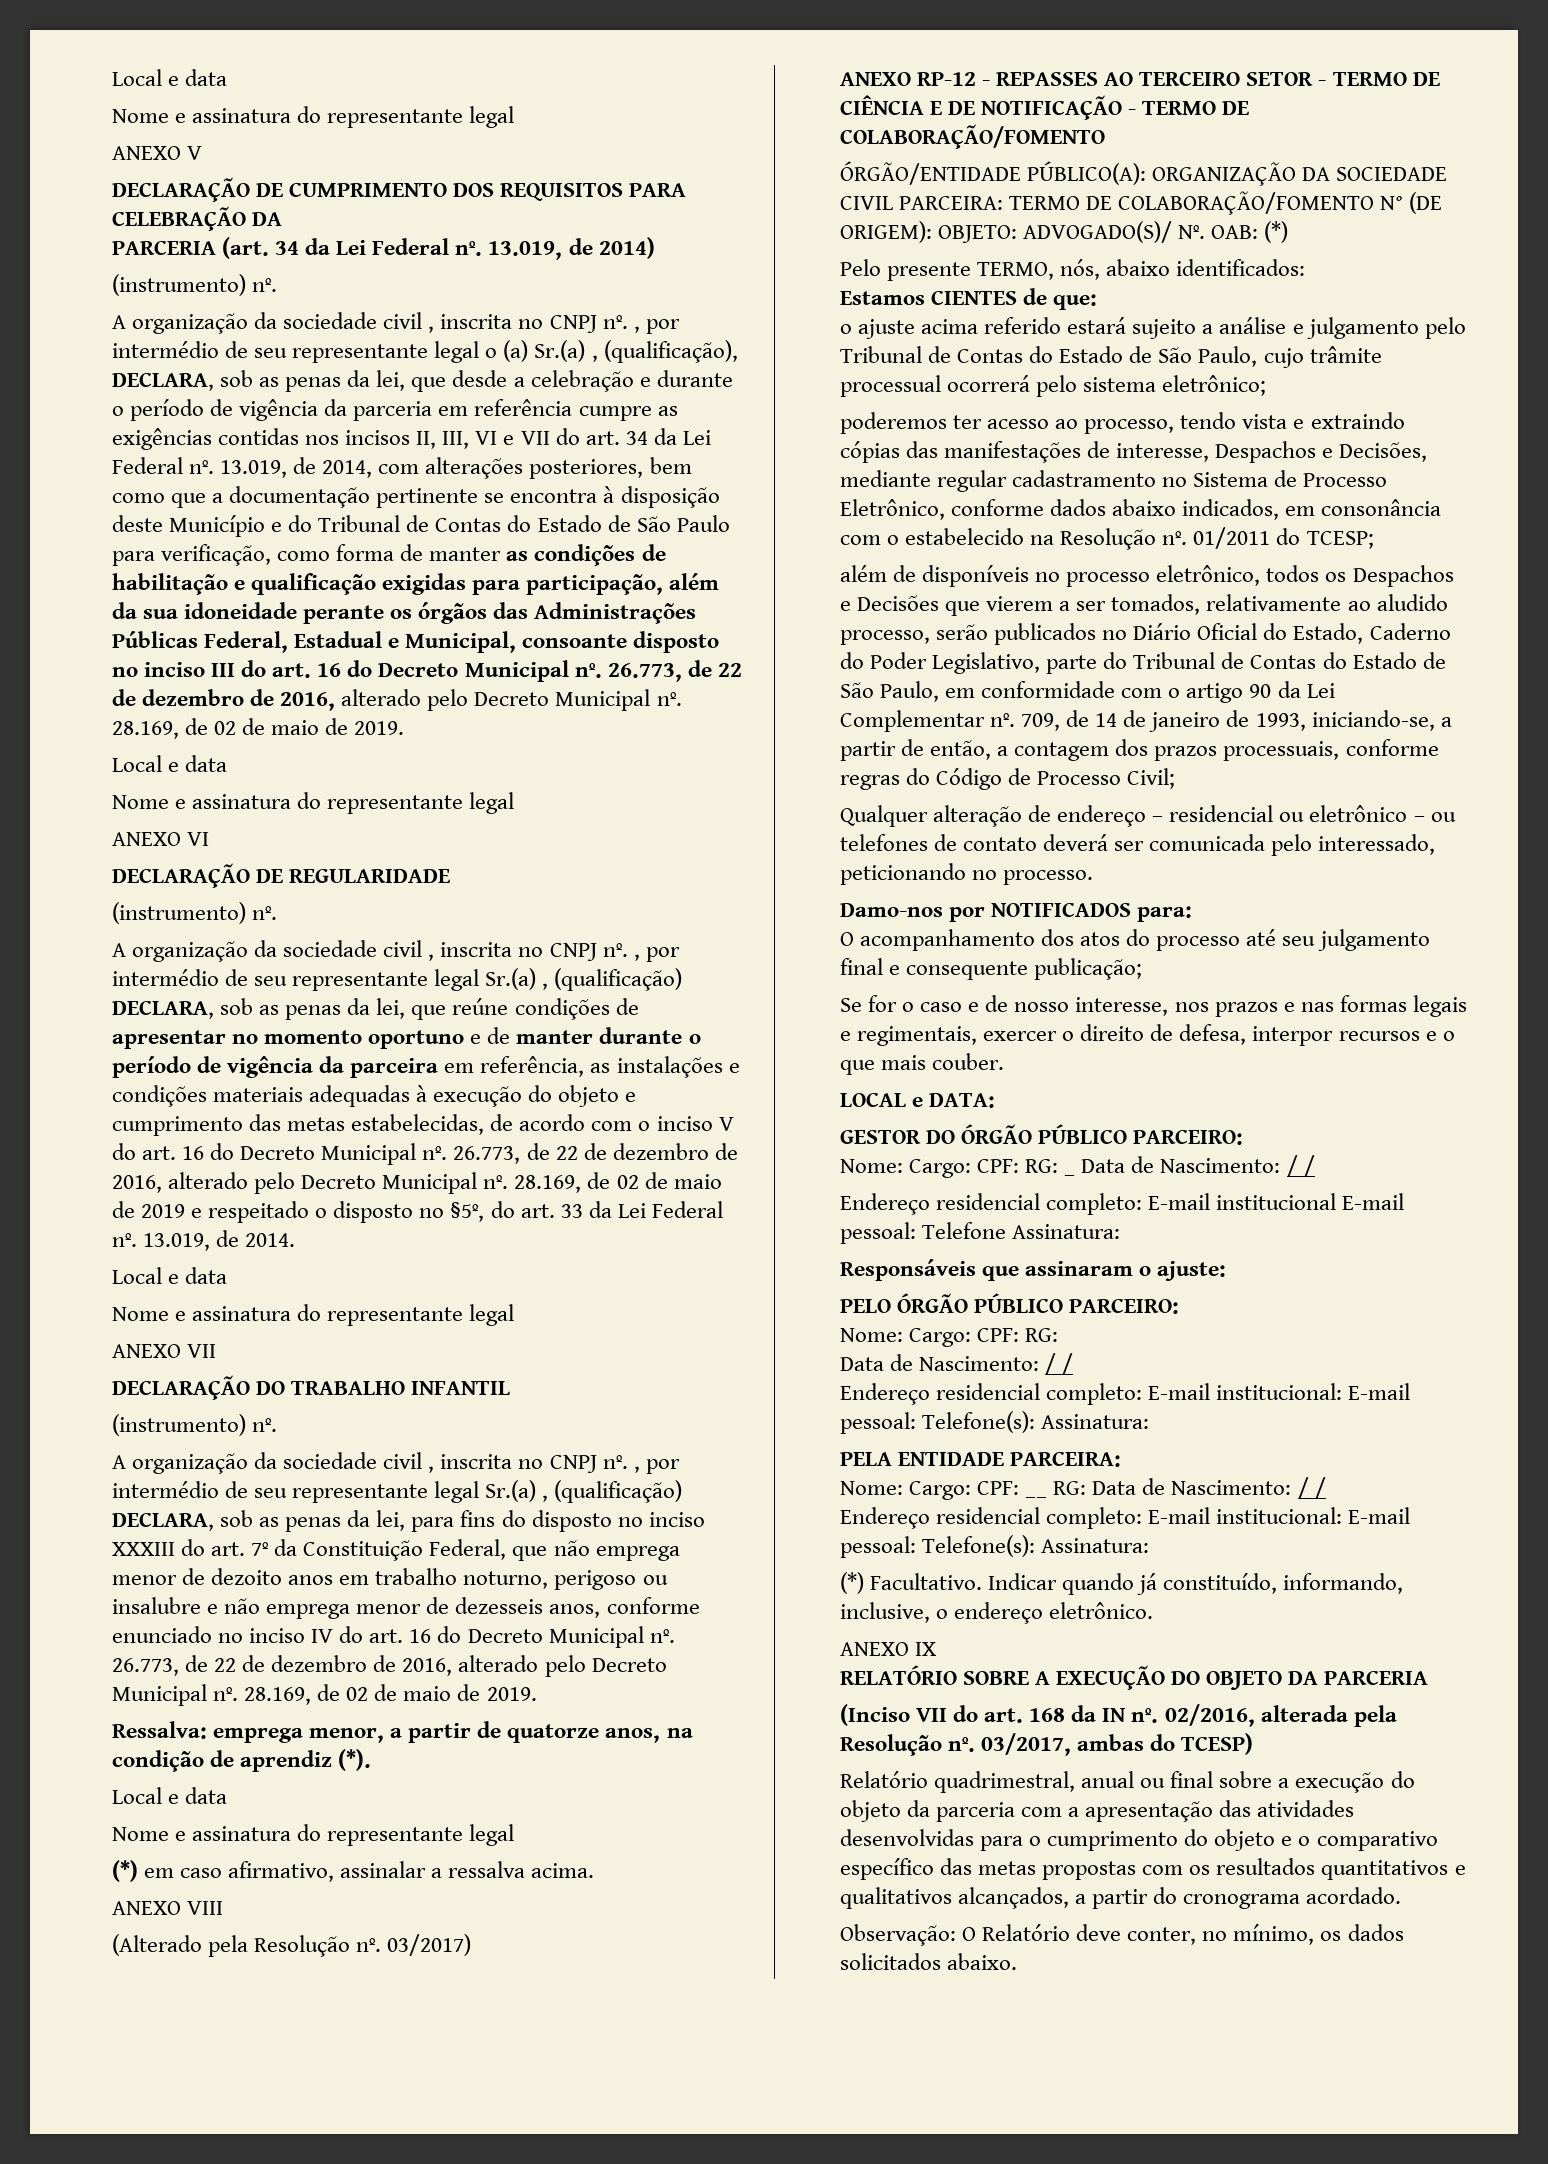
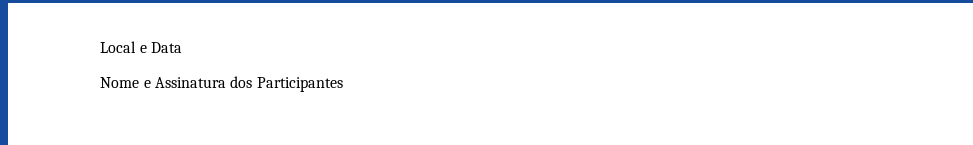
[111,69,228,86] [111,106,515,128] [111,146,202,160] [111,177,687,202] [111,206,282,231] [111,237,655,260] [111,274,277,296] [111,312,680,334] [111,340,738,363] [111,370,733,392] [111,399,678,421] [111,428,711,450] [111,457,692,479] [111,486,720,508] [111,515,730,537] [111,544,666,566] [111,573,720,595] [111,602,697,624] [111,631,720,653] [111,660,742,682] [111,689,682,711] [111,718,405,739] [111,755,228,772] [111,792,515,814] [111,832,209,846] [111,863,451,888] [111,902,277,924] [111,940,680,962] [111,968,683,991] [111,998,639,1020] [111,1027,701,1049] [111,1056,740,1078] [111,1085,637,1107] [111,1114,734,1136] [111,1143,738,1165] [111,1172,722,1194] [111,1201,723,1223] [111,1230,296,1251] [111,1267,228,1284] [111,1304,515,1326] [111,1344,216,1358] [111,1375,511,1400] [111,1414,277,1436] [111,1452,680,1474] [111,1480,683,1503] [111,1510,705,1532] [111,1539,680,1561] [111,1568,668,1590] [111,1597,700,1619] [111,1626,675,1648] [111,1655,667,1677] [111,1684,537,1706] [111,1721,693,1743] [111,1749,372,1772] [111,1787,228,1804] [111,1824,515,1846] [111,1860,595,1882] [111,1901,223,1915] [111,1934,472,1957] [839,71,1440,86] [839,95,1250,120] [839,124,1105,149] [839,161,1448,186] [839,191,1443,215] [839,221,1289,243] [839,259,1306,281] [839,288,1098,310] [839,317,1466,339] [839,346,1382,368] [839,375,1267,397] [839,412,1405,434] [839,441,1428,463] [839,470,1388,492] [839,499,1442,520] [839,527,1374,550] [839,565,1454,587] [839,594,1448,616] [839,623,1451,645] [839,652,1446,674] [839,681,1335,703] [839,710,1452,732] [839,739,1439,761] [839,768,1176,790] [839,805,1456,827] [839,834,1436,856] [839,863,1094,885] [839,902,1193,922] [839,929,1430,951] [839,958,1143,980] [839,995,1467,1017] [839,1024,1455,1046] [839,1053,1005,1075] [839,1092,996,1108] [839,1124,1244,1145] [839,1159,1059,1178] [1064,1173,1076,1176] [1081,1155,1315,1177] [839,1193,1405,1215] [839,1222,1121,1244] [839,1259,1227,1281] [839,1293,1180,1314] [839,1328,1059,1347] [839,1353,1074,1375] [839,1383,1411,1405] [839,1411,1150,1434] [839,1451,1122,1467] [839,1481,1020,1500] [1025,1495,1048,1498] [1053,1477,1326,1499] [839,1507,1411,1529] [839,1535,1150,1558] [839,1572,1404,1595] [839,1602,1154,1624] [839,1642,936,1656] [839,1665,1429,1690] [839,1704,1397,1727] [839,1733,1254,1756] [839,1771,1415,1793] [839,1800,1355,1822] [839,1829,1438,1851] [839,1858,1466,1880] [839,1887,1402,1909] [839,1924,1404,1946] [839,1953,1017,1970] Local e data // Nome e assinatura do representante legal // ANEXO V // DECLARAÇÃO DE CUMPRIMENTO DOS REQUISITOS PARA CELEBRAÇÃO DA // PARCERIA (art. 34 da Lei Federal nº. 13.019, de 2014) // (instrumento) nº. // A organização da sociedade civil , inscrita no CNPJ nº. , por intermédio de seu representante legal o (a) Sr.(a) , (qualificação), DECLARA, sob as penas da lei, que desde a celebração e durante o período de vigência da parceria em referência cumpre as exigências contidas nos incisos II, III, VI e VII do art. 34 da Lei Federal nº. 13.019, de 2014, com alterações posteriores, bem como que a documentação pertinente se encontra à disposição deste Município e do Tribunal de Contas do Estado de São Paulo para verificação, como forma de manter as condições de habilitação e qualificação exigidas para participação, além da sua idoneidade perante os órgãos das Administrações Públicas Federal, Estadual e Municipal, consoante disposto no inciso III do art. 16 do Decreto Municipal nº. 26.773, de 22 de dezembro de 2016, alterado pelo Decreto Municipal nº. 28.169, de 02 de maio de 2019. // Local e data // Nome e assinatura do representante legal // ANEXO VI // DECLARAÇÃO DE REGULARIDADE // (instrumento) nº. // A organização da sociedade civil , inscrita no CNPJ nº. , por intermédio de seu representante legal Sr.(a) , (qualificação) DECLARA, sob as penas da lei, que reúne condições de apresentar no momento oportuno e de manter durante o período de vigência da parceira em referência, as instalações e condições materiais adequadas à execução do objeto e cumprimento das metas estabelecidas, de acordo com o inciso V do art. 16 do Decreto Municipal nº. 26.773, de 22 de dezembro de 2016, alterado pelo Decreto Municipal nº. 28.169, de 02 de maio de 2019 e respeitado o disposto no §5º, do art. 33 da Lei Federal nº. 13.019, de 2014. // Local e data // Nome e assinatura do representante legal // ANEXO VII // DECLARAÇÃO DO TRABALHO INFANTIL // (instrumento) nº. // A organização da sociedade civil , inscrita no CNPJ nº. , por intermédio de seu representante legal Sr.(a) , (qualificação) DECLARA, sob as penas da lei, para fins do disposto no inciso XXXIII do art. 7º da Constituição Federal, que não emprega menor de dezoito anos em trabalho noturno, perigoso ou insalubre e não emprega menor de dezesseis anos, conforme enunciado no inciso IV do art. 16 do Decreto Municipal nº. 26.773, de 22 de dezembro de 2016, alterado pelo Decreto Municipal nº. 28.169, de 02 de maio de 2019. // Ressalva: emprega menor, a partir de quatorze anos, na condição de aprendiz (*). // Local e data // Nome e assinatura do representante legal // (*) em caso afirmativo, assinalar a ressalva acima. // ANEXO VIII // (Alterado pela Resolução nº. 03/2017) // ANEXO RP-12 - REPASSES AO TERCEIRO SETOR - TERMO DE CIÊNCIA E DE NOTIFICAÇÃO - TERMO DE COLABORAÇÃO/FOMENTO // ÓRGÃO/ENTIDADE PÚBLICO(A): ORGANIZAÇÃO DA SOCIEDADE CIVIL PARCEIRA: TERMO DE COLABORAÇÃO/FOMENTO N° (DE ORIGEM): OBJETO: ADVOGADO(S)/ Nº. OAB: (*) // Pelo presente TERMO, nós, abaixo identificados: // Estamos CIENTES de que: // o ajuste acima referido estará sujeito a análise e julgamento pelo Tribunal de Contas do Estado de São Paulo, cujo trâmite processual ocorrerá pelo sistema eletrônico; // poderemos ter acesso ao processo, tendo vista e extraindo cópias das manifestações de interesse, Despachos e Decisões, mediante regular cadastramento no Sistema de Processo Eletrônico, conforme dados abaixo indicados, em consonância com o estabelecido na Resolução nº. 01/2011 do TCESP; // além de disponíveis no processo eletrônico, todos os Despachos e Decisões que vierem a ser tomados, relativamente ao aludido processo, serão publicados no Diário Oficial do Estado, Caderno do Poder Legislativo, parte do Tribunal de Contas do Estado de São Paulo, em conformidade com o artigo 90 da Lei Complementar nº. 709, de 14 de janeiro de 1993, iniciando-se, a partir de então, a contagem dos prazos processuais, conforme regras do Código de Processo Civil; // Qualquer alteração de endereço – residencial ou eletrônico – ou telefones de contato deverá ser comunicada pelo interessado, peticionando no processo. // Damo-nos por NOTIFICADOS para: // O acompanhamento dos atos do processo até seu julgamento final e consequente publicação; // Se for o caso e de nosso interesse, nos prazos e nas formas legais e regimentais, exercer o direito de defesa, interpor recursos e o que mais couber. // LOCAL e DATA: // GESTOR DO ÓRGÃO PÚBLICO PARCEIRO: // Nome: Cargo: CPF: RG: _ Data de Nascimento: / / // Endereço residencial completo: E-mail institucional E-mail pessoal: Telefone Assinatura: // Responsáveis que assinaram o ajuste: // PELO ÓRGÃO PÚBLICO PARCEIRO: // Nome: Cargo: CPF: RG: // Data de Nascimento: / / // Endereço residencial completo: E-mail institucional: E-mail pessoal: Telefone(s): Assinatura: // PELA ENTIDADE PARCEIRA: // Nome: Cargo: CPF: __ RG: Data de Nascimento: / / // Endereço residencial completo: E-mail institucional: E-mail pessoal: Telefone(s): Assinatura: // (*) Facultativo. Indicar quando já constituído, informando, inclusive, o endereço eletrônico. // ANEXO IX // RELATÓRIO SOBRE A EXECUÇÃO DO OBJETO DA PARCERIA // (Inciso VII do art. 168 da IN nº. 02/2016, alterada pela Resolução nº. 03/2017, ambas do TCESP) // Relatório quadrimestral, anual ou final sobre a execução do objeto da parceria com a apresentação das atividades desenvolvidas para o cumprimento do objeto e o comparativo específico das metas propostas com os resultados quantitativos e qualitativos alcançados, a partir do cronograma acordado. // Observação: O Relatório deve conter, no mínimo, os dados solicitados abaixo. -> [100,41,182,53] [100,76,343,92] Local e Data // Nome e Assinatura dos Participantes

